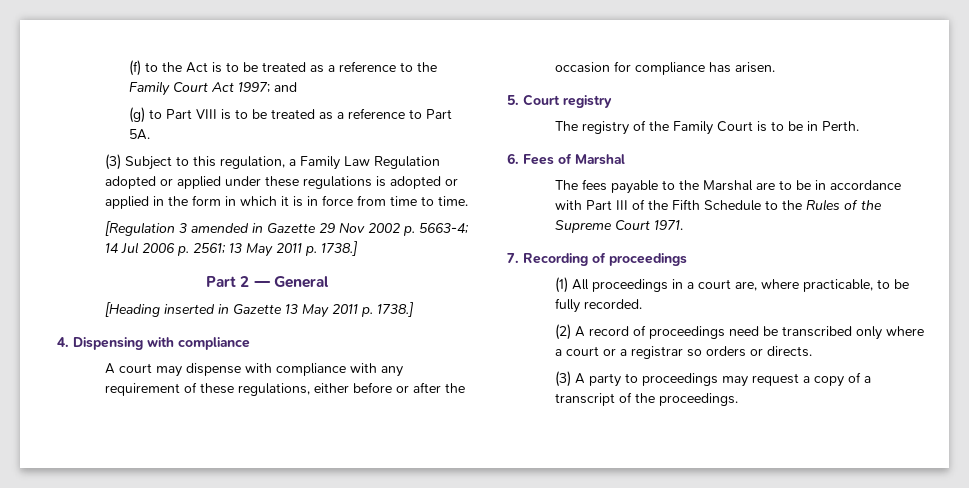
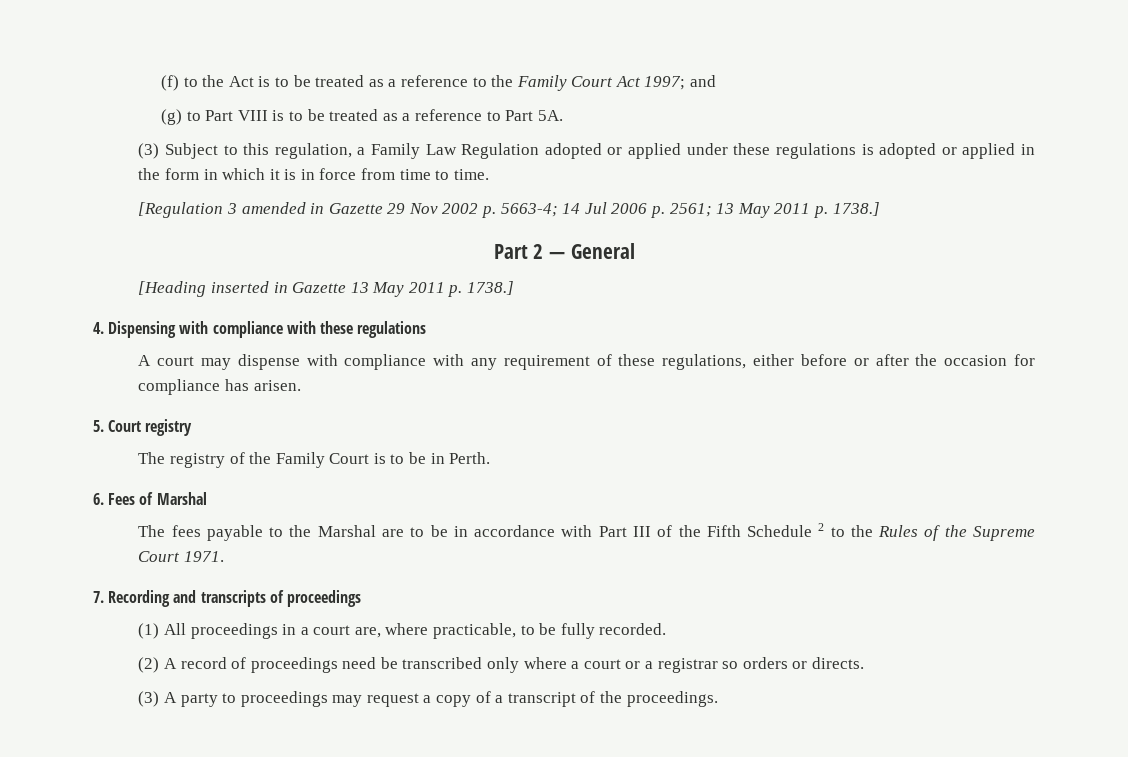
(250, 343) none -> [286,321,427,338] with these regulations
(762, 205) none -> [818,523,825,531] 2
(588, 259) none -> [173,590,266,607] and transcripts

